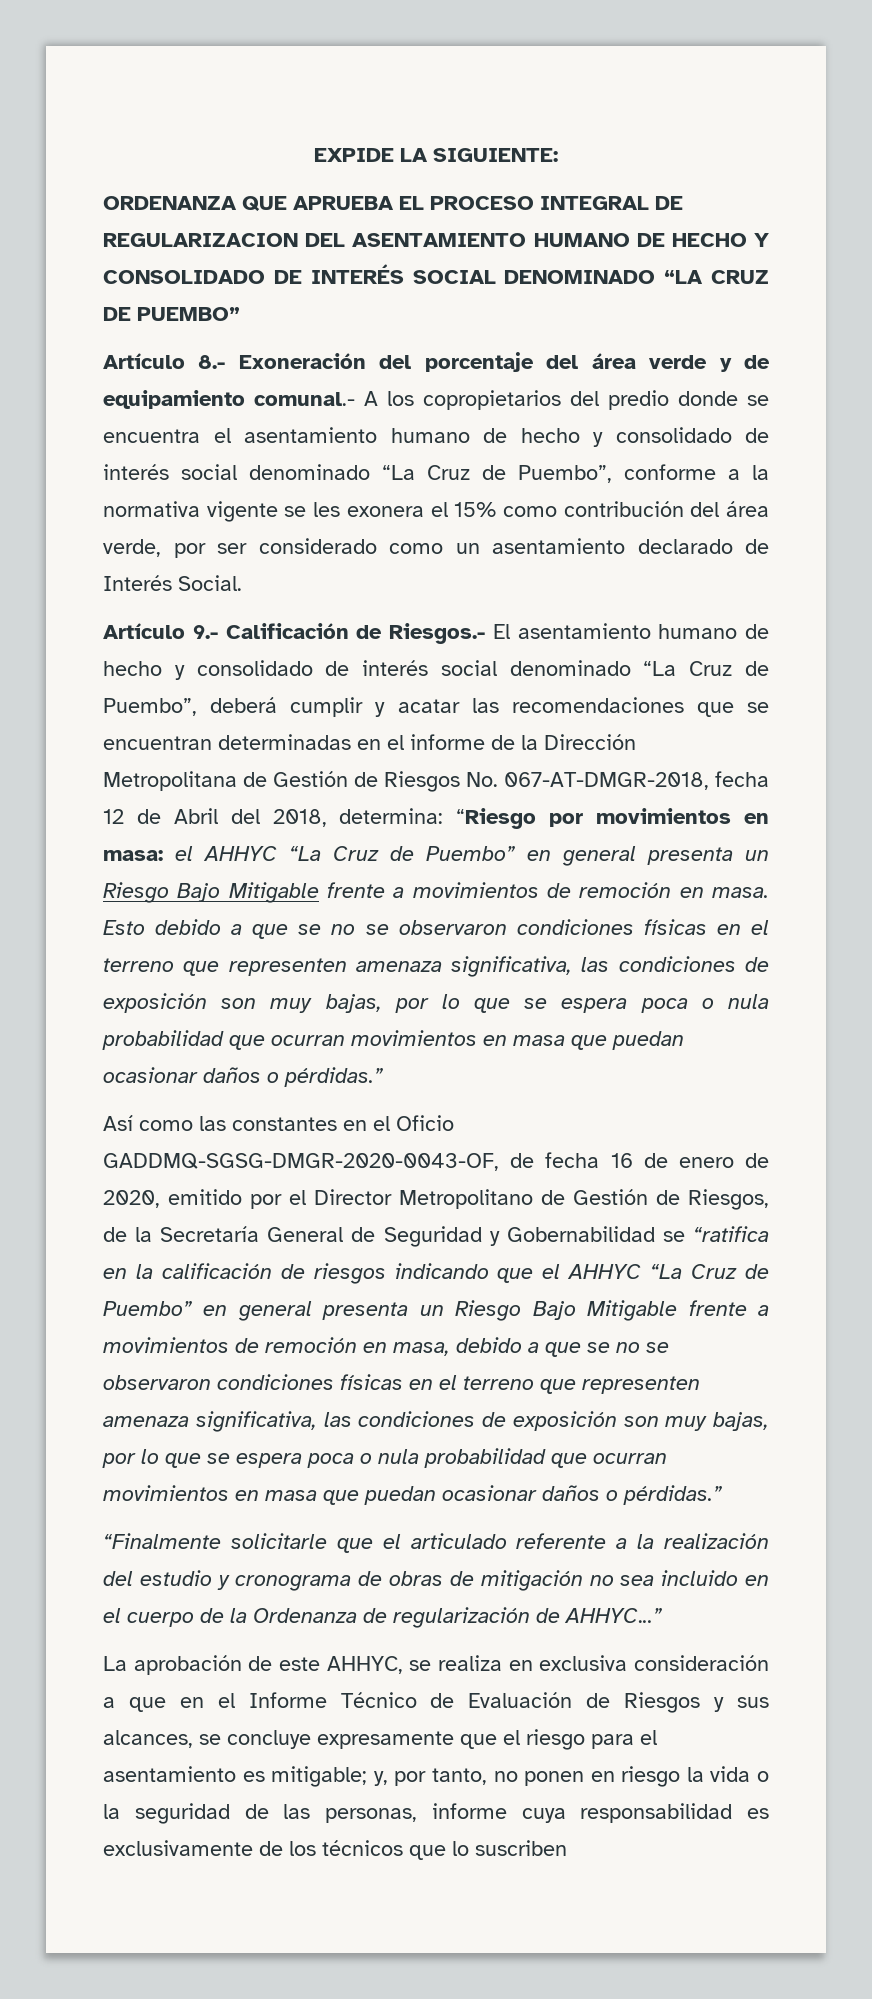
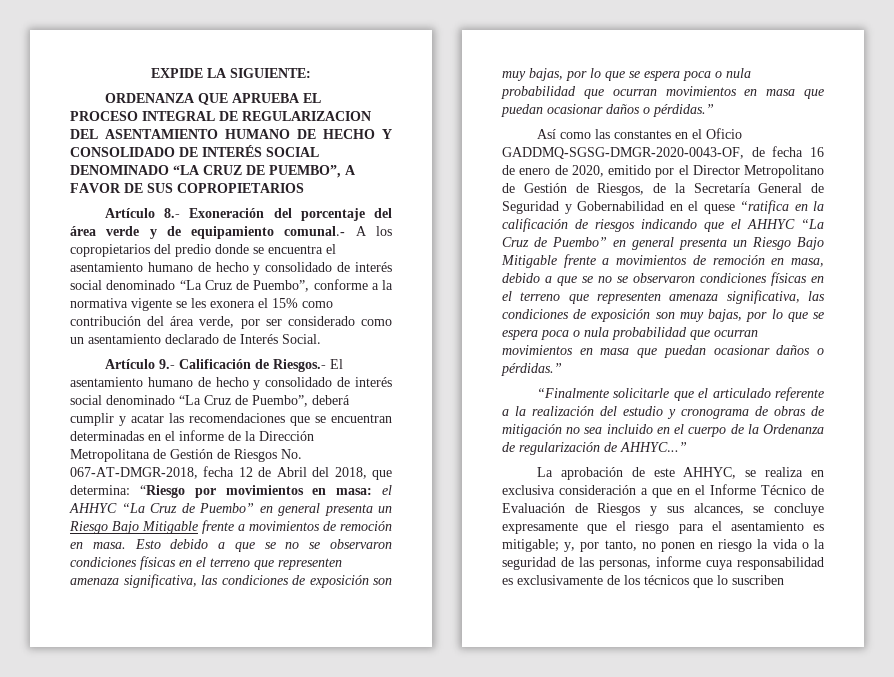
[137,307,240,321] PUEMBO” -> [269,165,356,178] [70,183,304,193] PUEMBO”, A FAVOR DE SUS COPROPIETARIOS
(327, 818) none -> [372,470,392,480] que
[662,1231,685,1242] se -> [669,201,735,214] en el quese

